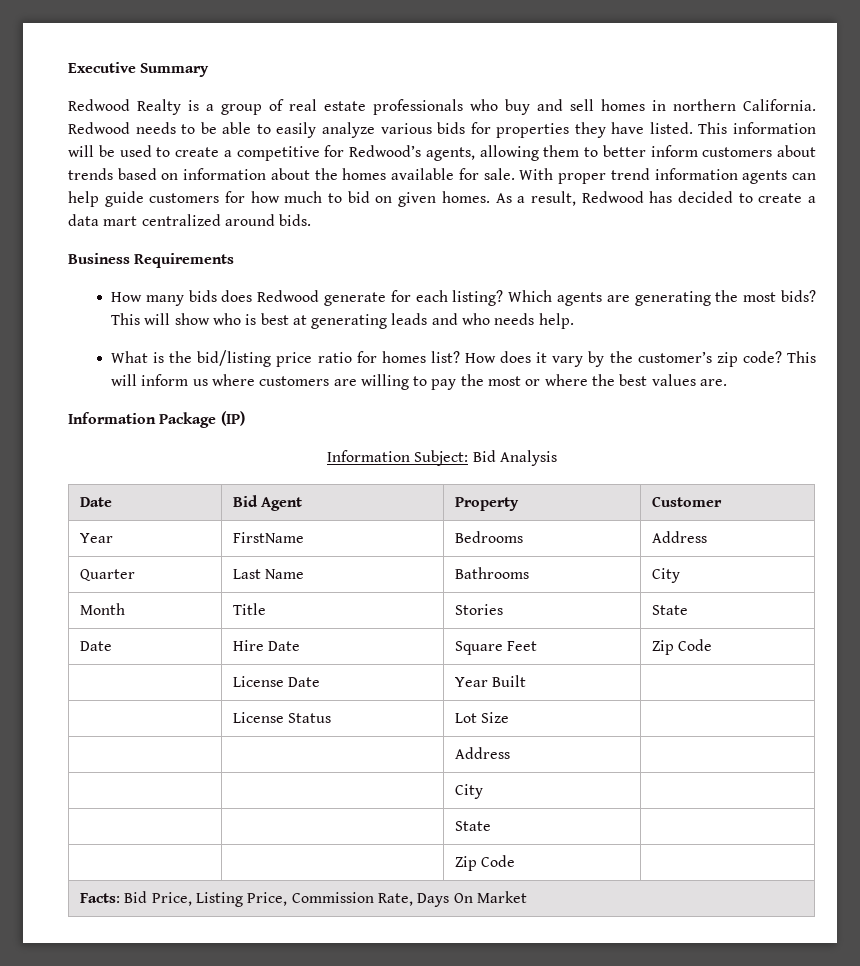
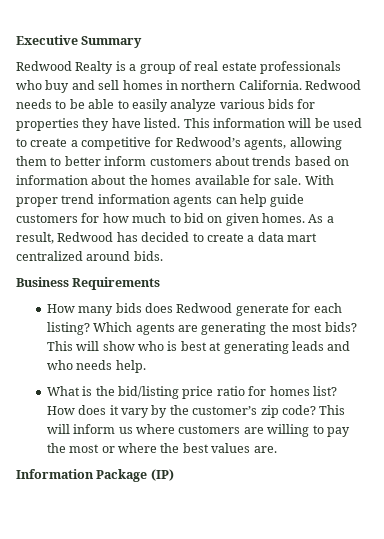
[327,450,557,466] [80,497,113,507] [233,495,303,511] [455,497,520,511] [652,496,723,507] [80,533,114,543] [233,532,305,543] [455,531,524,543] [652,531,708,543] [80,569,136,581] [233,569,305,579] [455,567,530,579] [652,568,681,583] [80,603,126,615] [233,603,267,615] [455,604,504,615] [652,605,689,615] [80,641,113,651] [233,640,301,651] [455,641,538,655] [652,639,713,655] [233,676,321,687] [455,675,527,687] [233,712,332,723] [455,712,510,723] [455,747,511,759] [455,784,484,799] [455,821,492,831] [455,855,516,871] [80,891,527,907] // Information Subject: Bid Analysis // Date | Bid Agent | Property | Customer // Year | FirstName | Bedrooms | Address // Quarter | Last Name | Bathrooms | City // Month | Title | Stories | State // Date | Hire Date | Square Feet | Zip Code // | License Date | Year Built | // | License Status | Lot Size | // | | Address | // | | City | // | | State | // | | Zip Code | // Facts: Bid Price, Listing Price, Commission Rate, Days On Market -> (174, 475) none

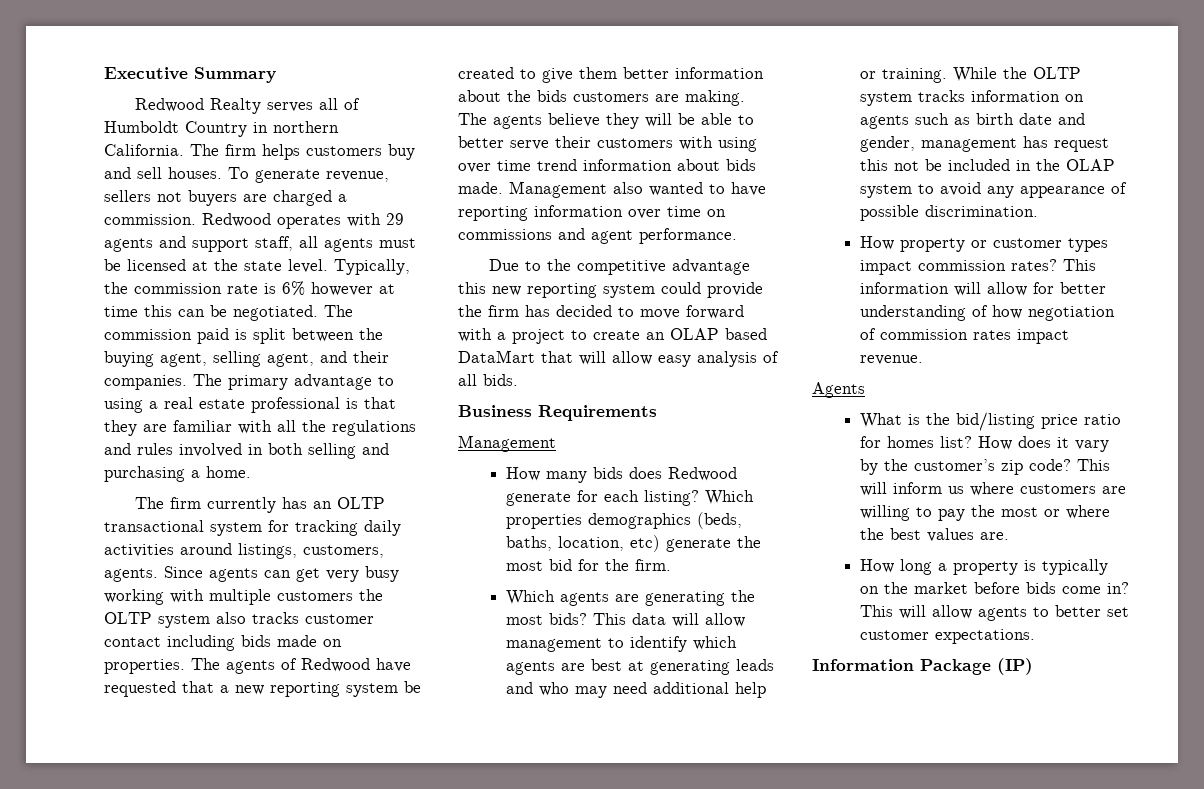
[115,61,341,74] [16,80,361,93] [16,99,316,112] [16,118,362,131] [16,137,342,150] [16,156,349,166] [16,175,334,185] [16,194,305,207] [16,213,334,226] [16,232,317,244] [16,251,131,261] is a group of real estate professionals who buy and sell homes in northern California. Redwood needs to be able to easily analyze various bids for properties they have listed. This information will be used to create a competitive for Redwood’s agents, allowing them to better inform customers about trends based on information about the homes available for sale. With proper trend information agents can help guide customers for how much to bid on given homes. As a result, Redwood has decided to create a data mart centralized around -> [267,98,361,112] [104,121,339,137] [104,144,415,160] [104,167,389,183] [104,190,347,206] [104,213,404,229] [104,236,416,252] [104,259,410,275] [104,281,395,296] [104,305,353,321] [104,328,383,344] [104,351,389,367] [104,374,394,390] [104,397,396,413] [104,420,416,436] [104,443,389,459] [104,466,251,482] [135,497,386,513] [104,520,401,536] [104,543,384,559] [104,566,399,582] [104,589,383,605] [104,612,374,628] [104,635,342,651] [104,658,411,674] [104,681,421,697] [458,67,764,83] [458,90,745,106] [458,113,754,129] [458,136,757,152] [458,159,756,173] [458,181,766,198] [458,205,726,221] [458,228,737,244] [489,259,751,275] [458,282,763,298] [458,305,744,319] [458,328,767,344] [458,350,779,367] [458,374,477,386] serves all of Humboldt Country in northern California. The firm helps customers buy and sell houses. To generate revenue, sellers not buyers are charged a commission. Redwood operates with 29 agents and support staff, all agents must be licensed at the state level. Typically, the commission rate is 6% however at time this can be negotiated. The commission paid is split between the buying agent, selling agent, and their companies. The primary advantage to using a real estate professional is that they are familiar with all the regulations and rules involved in both selling and purchasing a home. // The firm currently has an OLTP transactional system for tracking daily activities around listings, customers, agents. Since agents can get very busy working with multiple customers the OLTP system also tracks customer contact including bids made on properties. The agents of Redwood have requested that a new reporting system be created to give them better information about the bids customers are making. The agents believe they will be able to better serve their customers with using over time trend information about bids made. Management also wanted to have reporting information over time on commissions and agent performance. // Due to the competitive advantage this new reporting system could provide the firm has decided to move forward with a project to create an OLAP based DataMart that will allow easy analysis of all
(161, 283) none -> [458,435,556,452] // Management
(133, 327) none -> [505,512,742,529] [505,535,761,552] [505,559,671,571] [505,590,555,605] properties demographics (beds, baths, location, etc) generate the most bid for the firm. // Which
[76,341,178,351] will show who is -> [631,613,745,627] [505,636,737,652] [505,661,585,675] data will allow management to identify which agents are
[76,360,146,373] needs help. -> [574,682,766,698] [859,67,1081,83] [859,90,1084,106] [859,113,1085,129] [859,136,1109,152] [859,159,1115,171] [859,182,1127,198] [859,205,1038,221] [859,236,1108,252] [859,259,1096,275] [859,282,1106,296] [859,305,1115,321] [859,328,1069,344] [859,355,923,365] [812,382,865,398] may need additional help or training. While the OLTP system tracks information on agents such as birth date and gender, management has request this not be included in the OLAP system to avoid any appearance of possible discrimination. // How property or customer types impact commission rates? This information will allow for better understanding of how negotiation of commission rates impact revenue. // Agents
(277, 449) none -> [859,559,1108,575] [859,582,1129,594] [859,605,1129,621] [859,629,1035,644] // How long a property is typically on the market before bids come in? This will allow agents to better set customer expectations.

